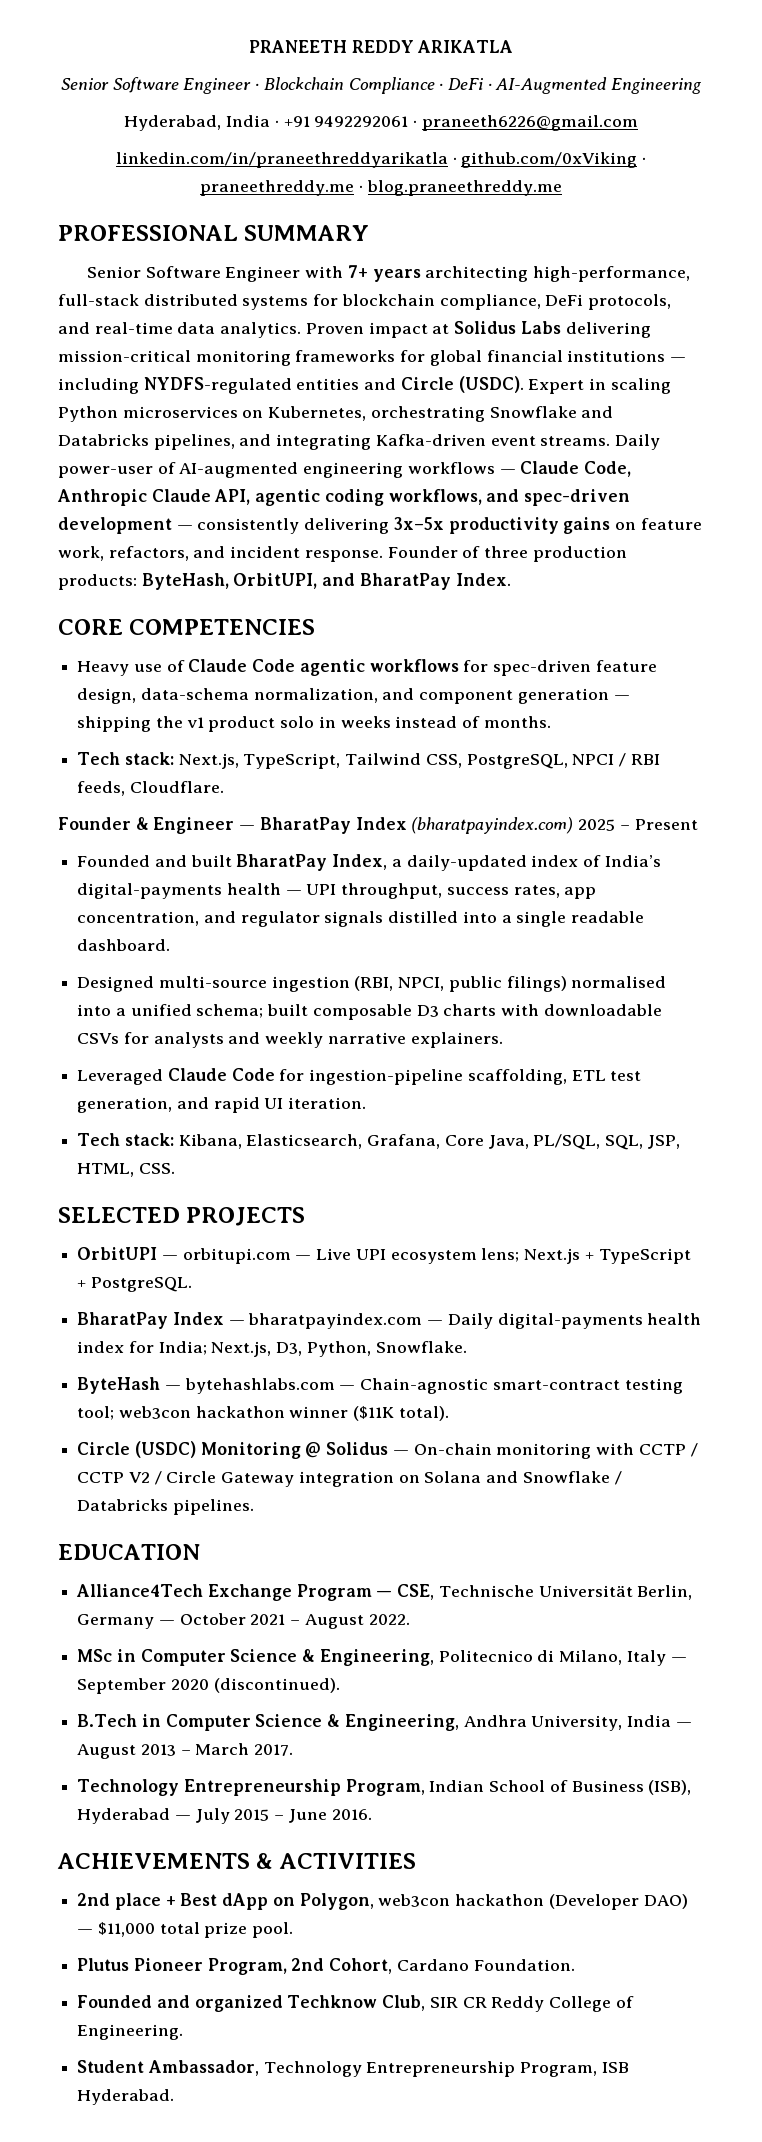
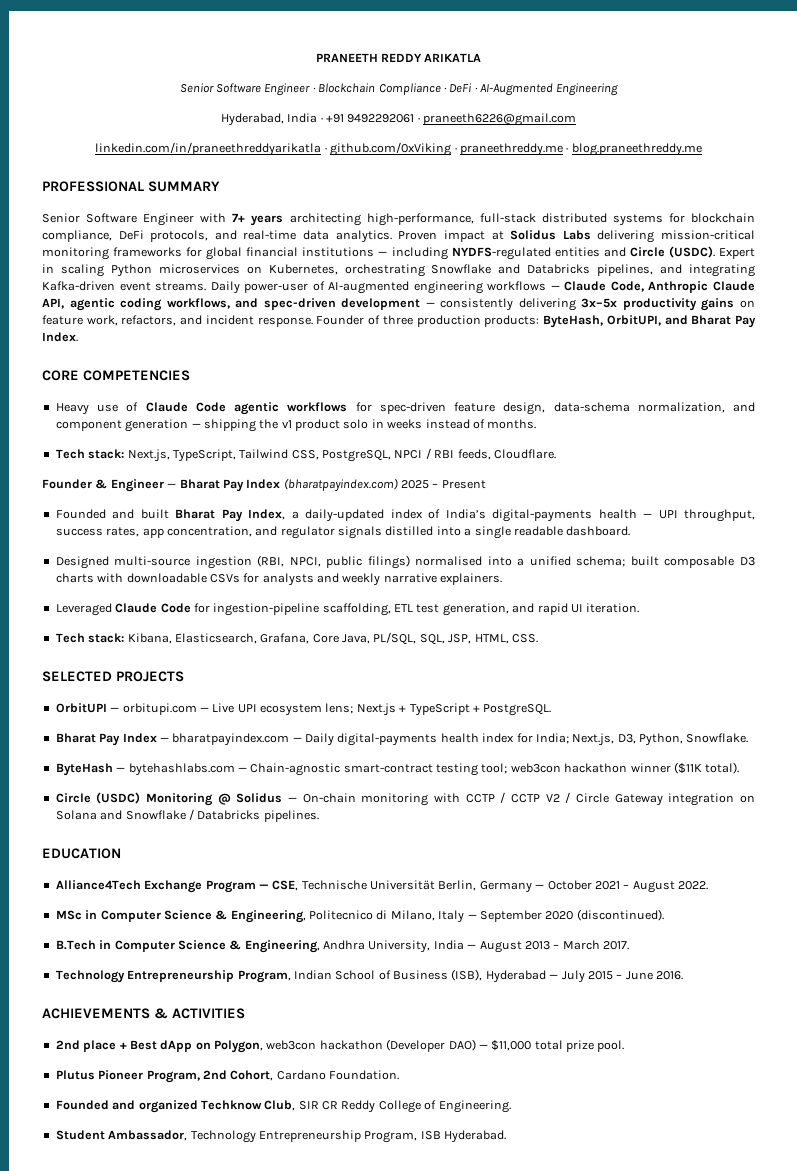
[359,573,451,590] BharatPay -> [691,315,757,328] Bharat Pay
[259,817,351,834] BharatPay -> [179,479,244,492] Bharat Pay
[236,854,328,871] BharatPay -> [175,509,243,522] Bharat Pay
[77,1312,169,1329] BharatPay -> [55,733,121,746] Bharat Pay

